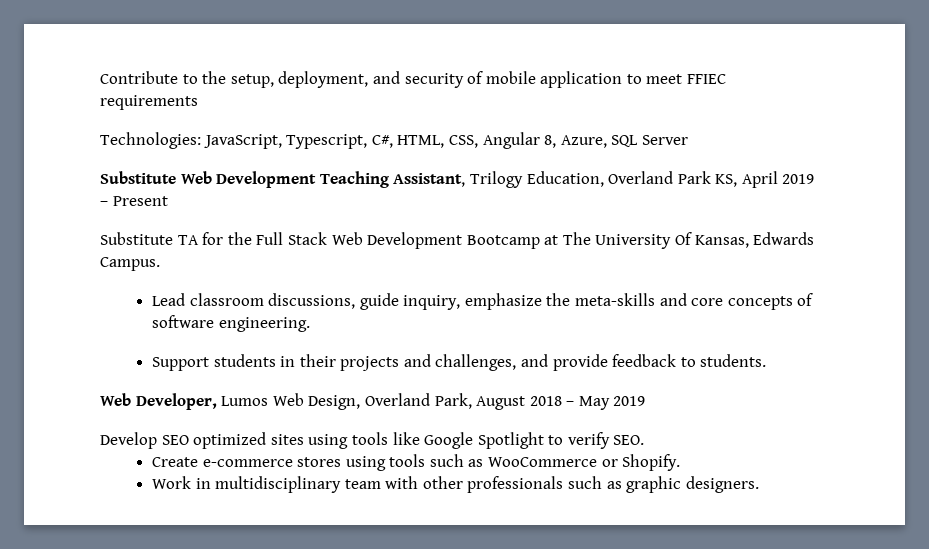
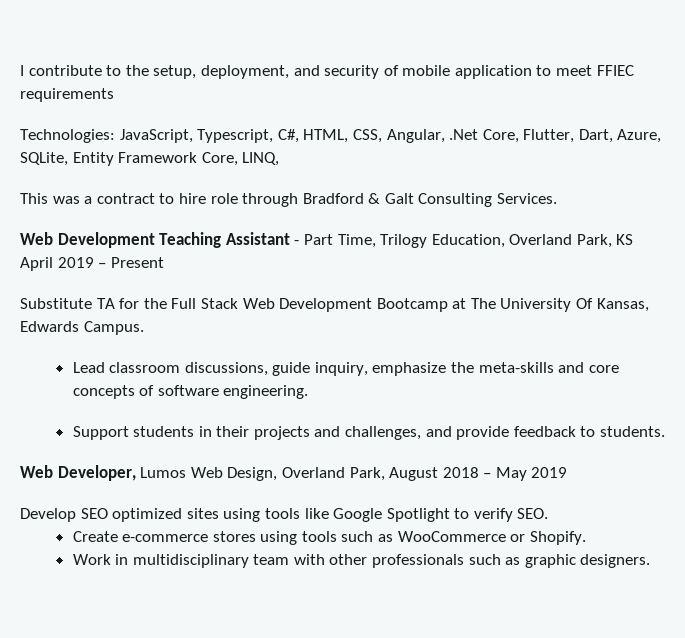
[100,71,178,84] Contribute -> [20,65,102,76] I contribute
[482,132,688,149] [100,171,466,188] Angular 8, Azure, SQL Server // Substitute Web Development Teaching Assistant, -> [386,129,662,143] [20,152,280,166] [20,193,558,207] [20,232,376,248] Angular, .Net Core, Flutter, Dart, Azure, SQLite, Entity Framework Core, LINQ, // This was a contract to hire role through Bradford & Galt Consulting Services. // Web Development Teaching Assistant - Part Time,
[677,171,738,187] Park KS, -> [576,234,634,248] Park, KS

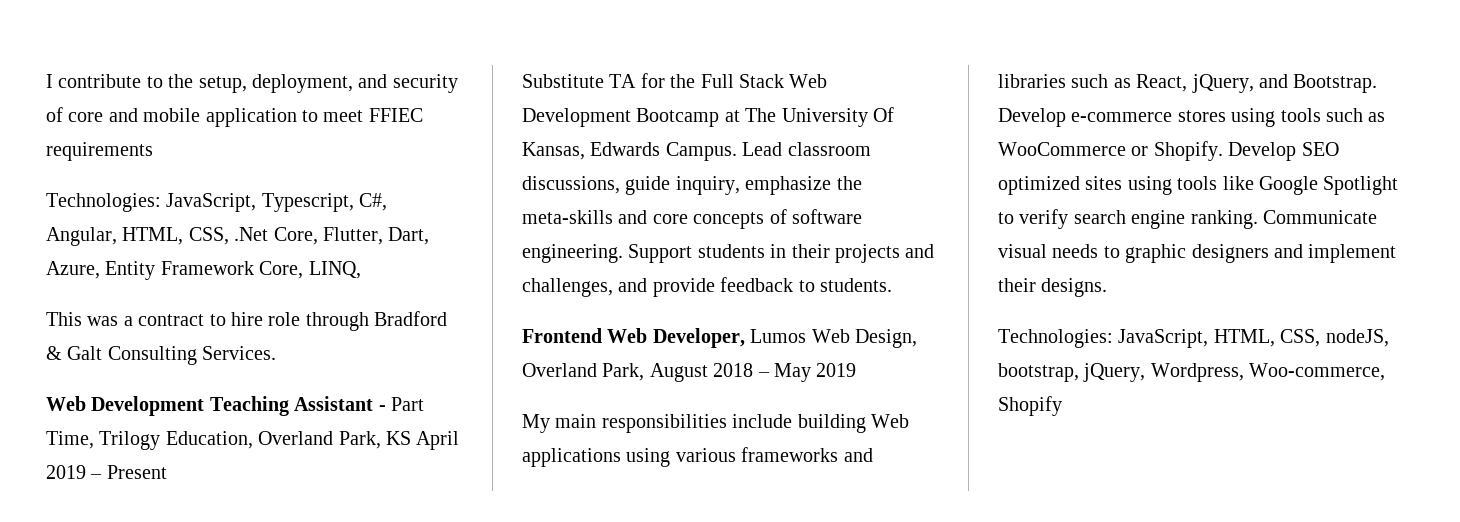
(399, 70) none -> [68,108,138,122] core and
[303,129,445,143] HTML, CSS, Angular, -> [46,227,229,246] Angular, HTML, CSS,
[20,152,68,166] SQLite, -> (100, 270) none
(144, 328) // -> (737, 151) none
(309, 392) // -> (623, 253) none
(665, 431) none -> [522,328,602,343] Frontend
(568, 472) none -> [522,414,909,433] [522,447,873,467] [998,74,1378,93] [998,108,1386,127] [998,141,1223,161] My main responsibilities include building Web applications using various frameworks and libraries such as React, jQuery, and Bootstrap. Develop e-commerce stores using tools such as WooCommerce or Shopify.
[517,508,549,519] [72,531,586,545] [72,554,651,568] SEO. // Create e-commerce stores using tools such as WooCommerce or Shopify. // Work in multidisciplinary team with other professionals such as graphic designers. -> [1073,210,1377,229] [998,244,1397,263] [998,278,1108,297] [998,329,1389,348] [998,363,1386,382] [998,396,1062,416] search engine ranking. Communicate visual needs to graphic designers and implement their designs. // Technologies: JavaScript, HTML, CSS, nodeJS, bootstrap, jQuery, Wordpress, Woo-commerce, Shopify

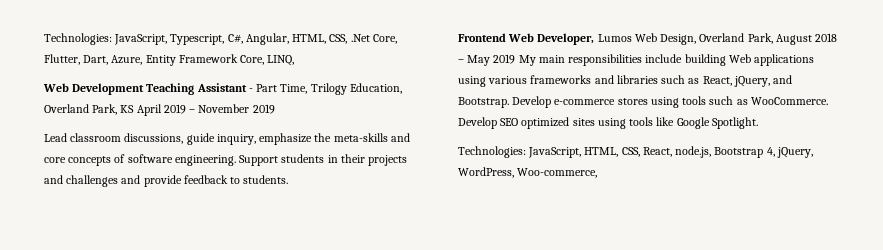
[46,74,458,93] [46,107,423,127] [46,142,153,161] I contribute to the setup, deployment, and security of core and mobile application to meet FFIEC requirements // -> (44, 39) none
[46,311,448,331] [46,346,277,365] // This was a contract to hire role through Bradford & Galt Consulting Services. -> (295, 60) none
[106,465,167,479] [522,73,828,88] [522,107,894,127] [522,142,737,161] Present // Substitute TA for the Full Stack Web Development Bootcamp at The University Of Kansas, Edwards Campus. -> [198,104,275,114] November 2019 //
[522,278,613,297] challenges, -> [66,175,119,187] challenges
(857, 370) // -> (516, 59) none
[998,141,1223,161] WooCommerce or Shopify. -> [750,97,828,105] WooCommerce.
[1323,176,1399,195] [998,209,1377,229] [998,244,1397,263] [998,278,1108,297] [998,329,1389,348] [998,363,1386,382] [998,396,1062,416] Spotlight to verify search engine ranking. Communicate visual needs to graphic designers and implement their designs. // Technologies: JavaScript, HTML, CSS, nodeJS, bootstrap, jQuery, Wordpress, Woo-commerce, Shopify -> [711,117,758,129] [458,146,813,158] [458,167,598,178] Spotlight. // Technologies: JavaScript, HTML, CSS, React, node.js, Bootstrap 4, jQuery, WordPress, Woo-commerce,

